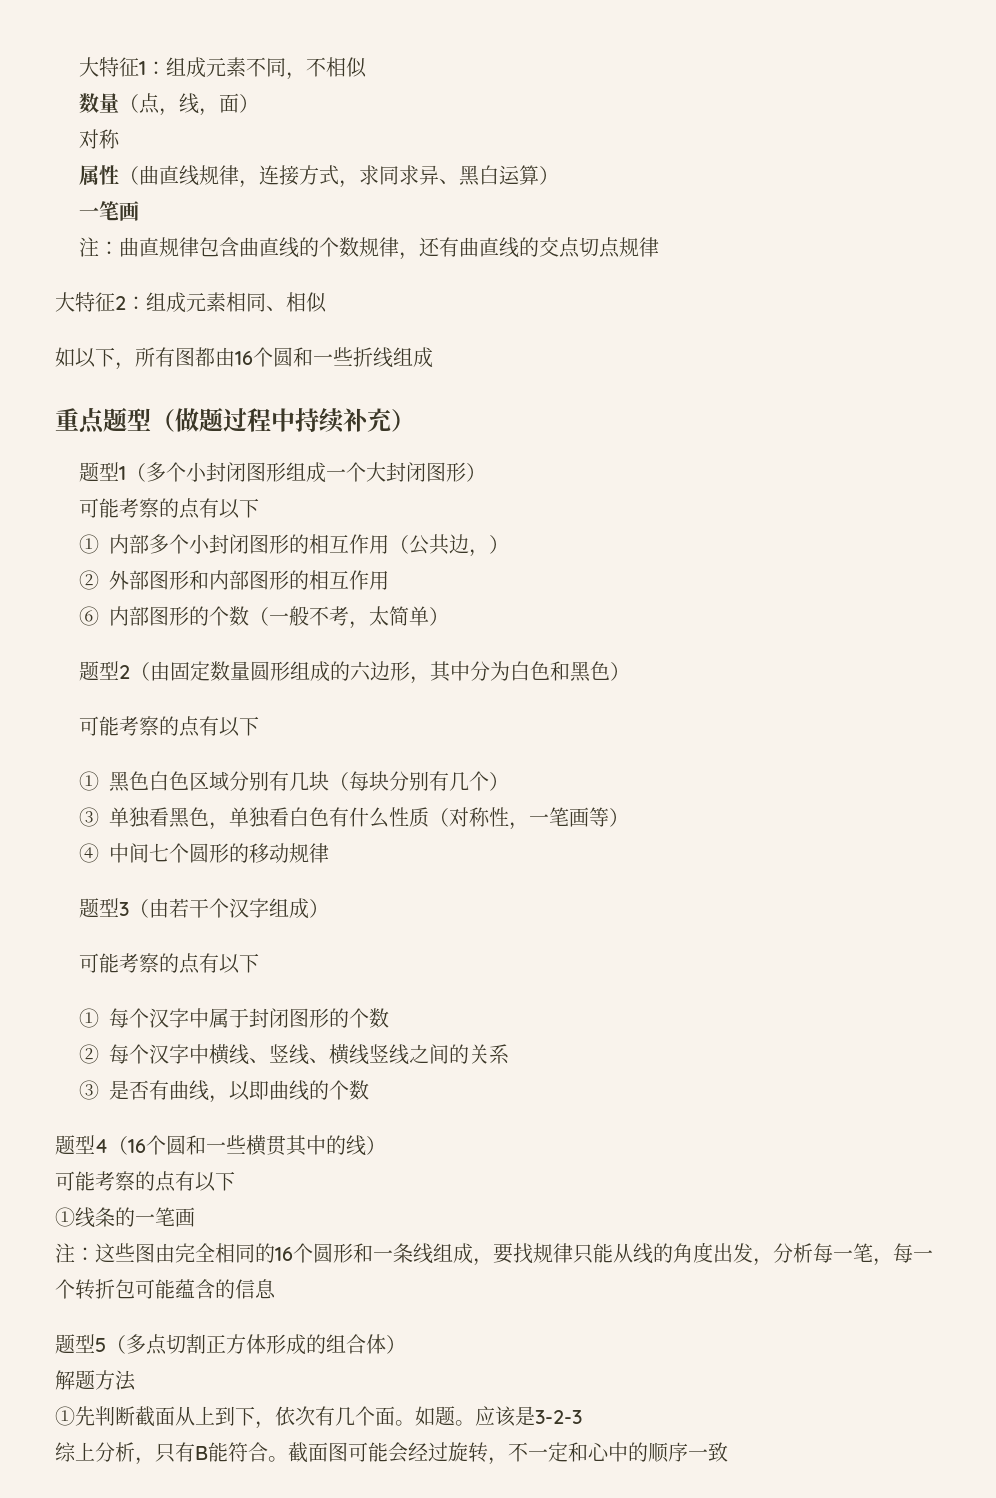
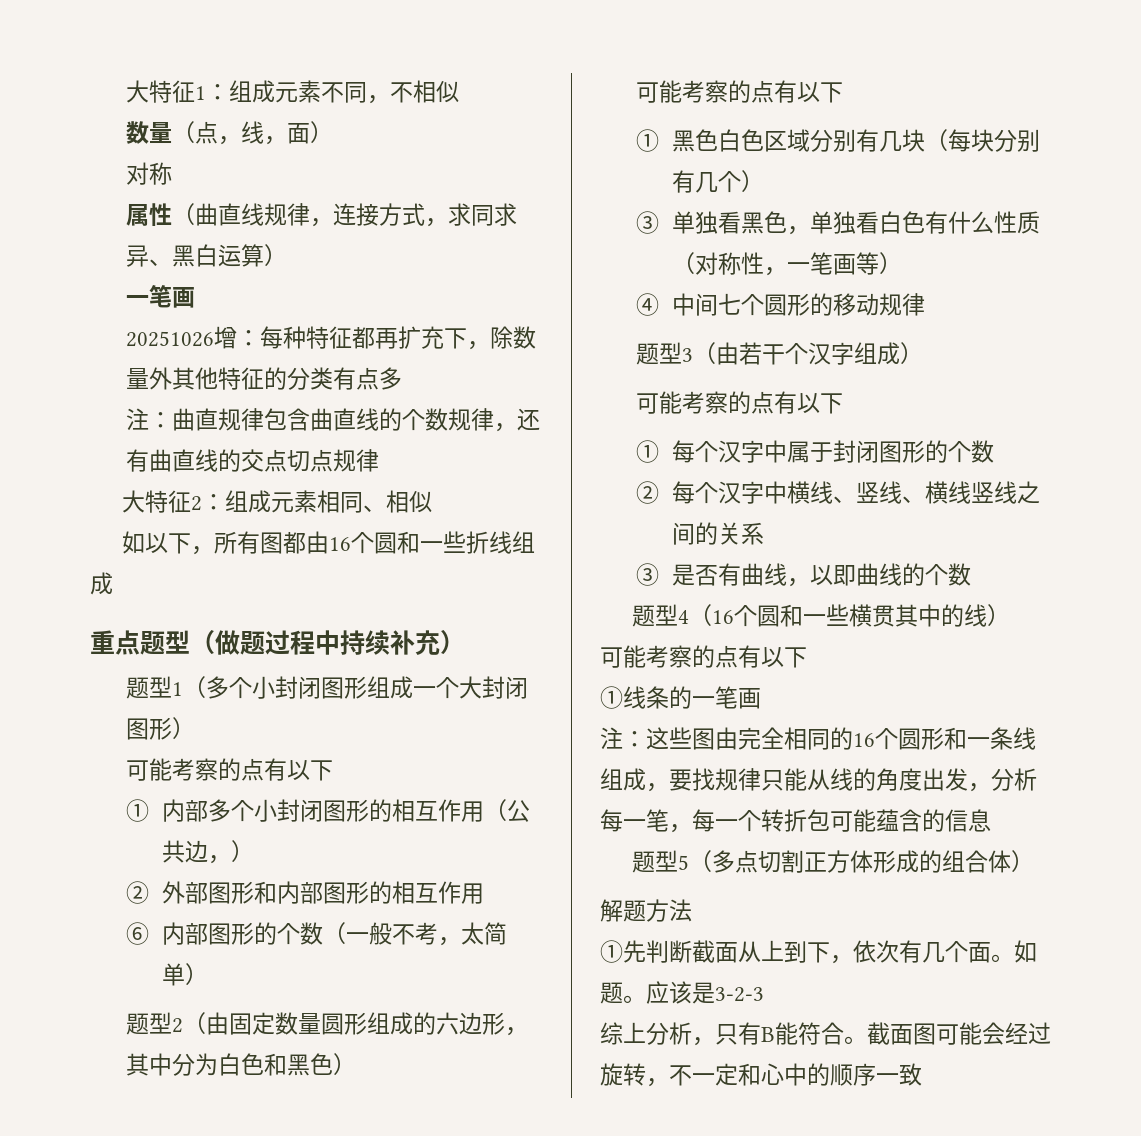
(140, 211) none -> [125,326,536,350] [125,367,402,390] // 20251026增：每种特征都再扩充下，除数量外其他特征的分类有点多

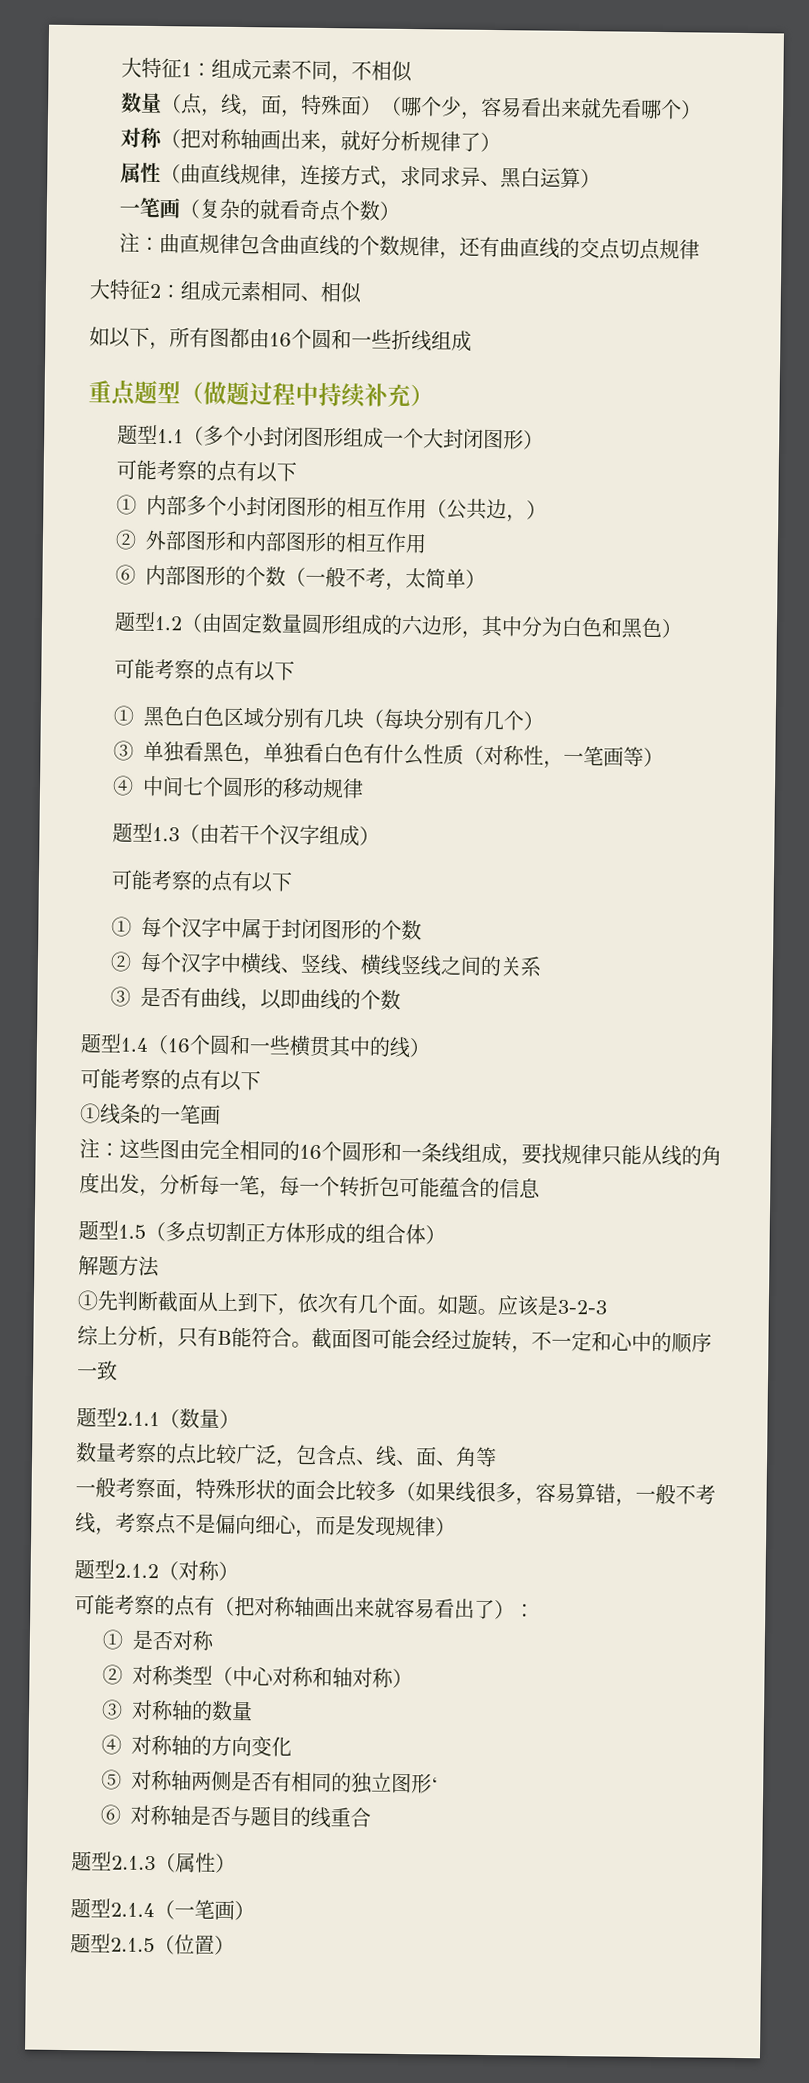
[309,121,333,143] [125,162,172,185] ） // 对称 -> [280,94,703,120] [120,127,502,154] ，特殊面）（哪个少，容易看出来就先看哪个） // 对称（把对称轴画出来，就好分析规律了）
[125,326,536,350] [125,367,402,390] // 20251026增：每种特征都再扩充下，除数量外其他特征的分类有点多 -> [179,198,401,222] （复杂的就看奇点个数）
[171,682,183,696] 1 -> [157,429,185,444] 1.1
[171,1018,183,1033] 2 -> [154,616,184,631] 1.2
[681,348,693,362] 3 -> [152,826,181,842] 1.3
[677,610,689,624] 4 -> [120,1037,149,1052] 1.4
[677,855,689,870] 5 -> [118,1224,146,1239] 1.5
(922, 1074) none -> [76,1407,240,1430] [75,1442,497,1468] [75,1477,716,1507] [75,1512,456,1538] [74,1559,239,1582] [74,1594,535,1620] [102,1629,215,1651] [102,1664,414,1689] [101,1699,254,1722] [101,1734,293,1757] [101,1769,440,1794] [100,1804,372,1829] [71,1851,236,1874] [70,1898,255,1921] [70,1933,235,1956] // 题型2.1.1（数量） // 数量考察的点比较广泛，包含点、线、面、角等 // 一般考察面，特殊形状的面会比较多（如果线很多，容易算错，一般不考线，考察点不是偏向细心，而是发现规律） // 题型2.1.2（对称） // 可能考察的点有（把对称轴画出来就容易看出了）： // ①是否对称 // ②对称类型（中心对称和轴对称） // ③对称轴的数量 // ④对称轴的方向变化 // ⑤对称轴两侧是否有相同的独立图形‘ // ⑥对称轴是否与题目的线重合 // 题型2.1.3（属性） // 题型2.1.4（一笔画） // 题型2.1.5（位置）

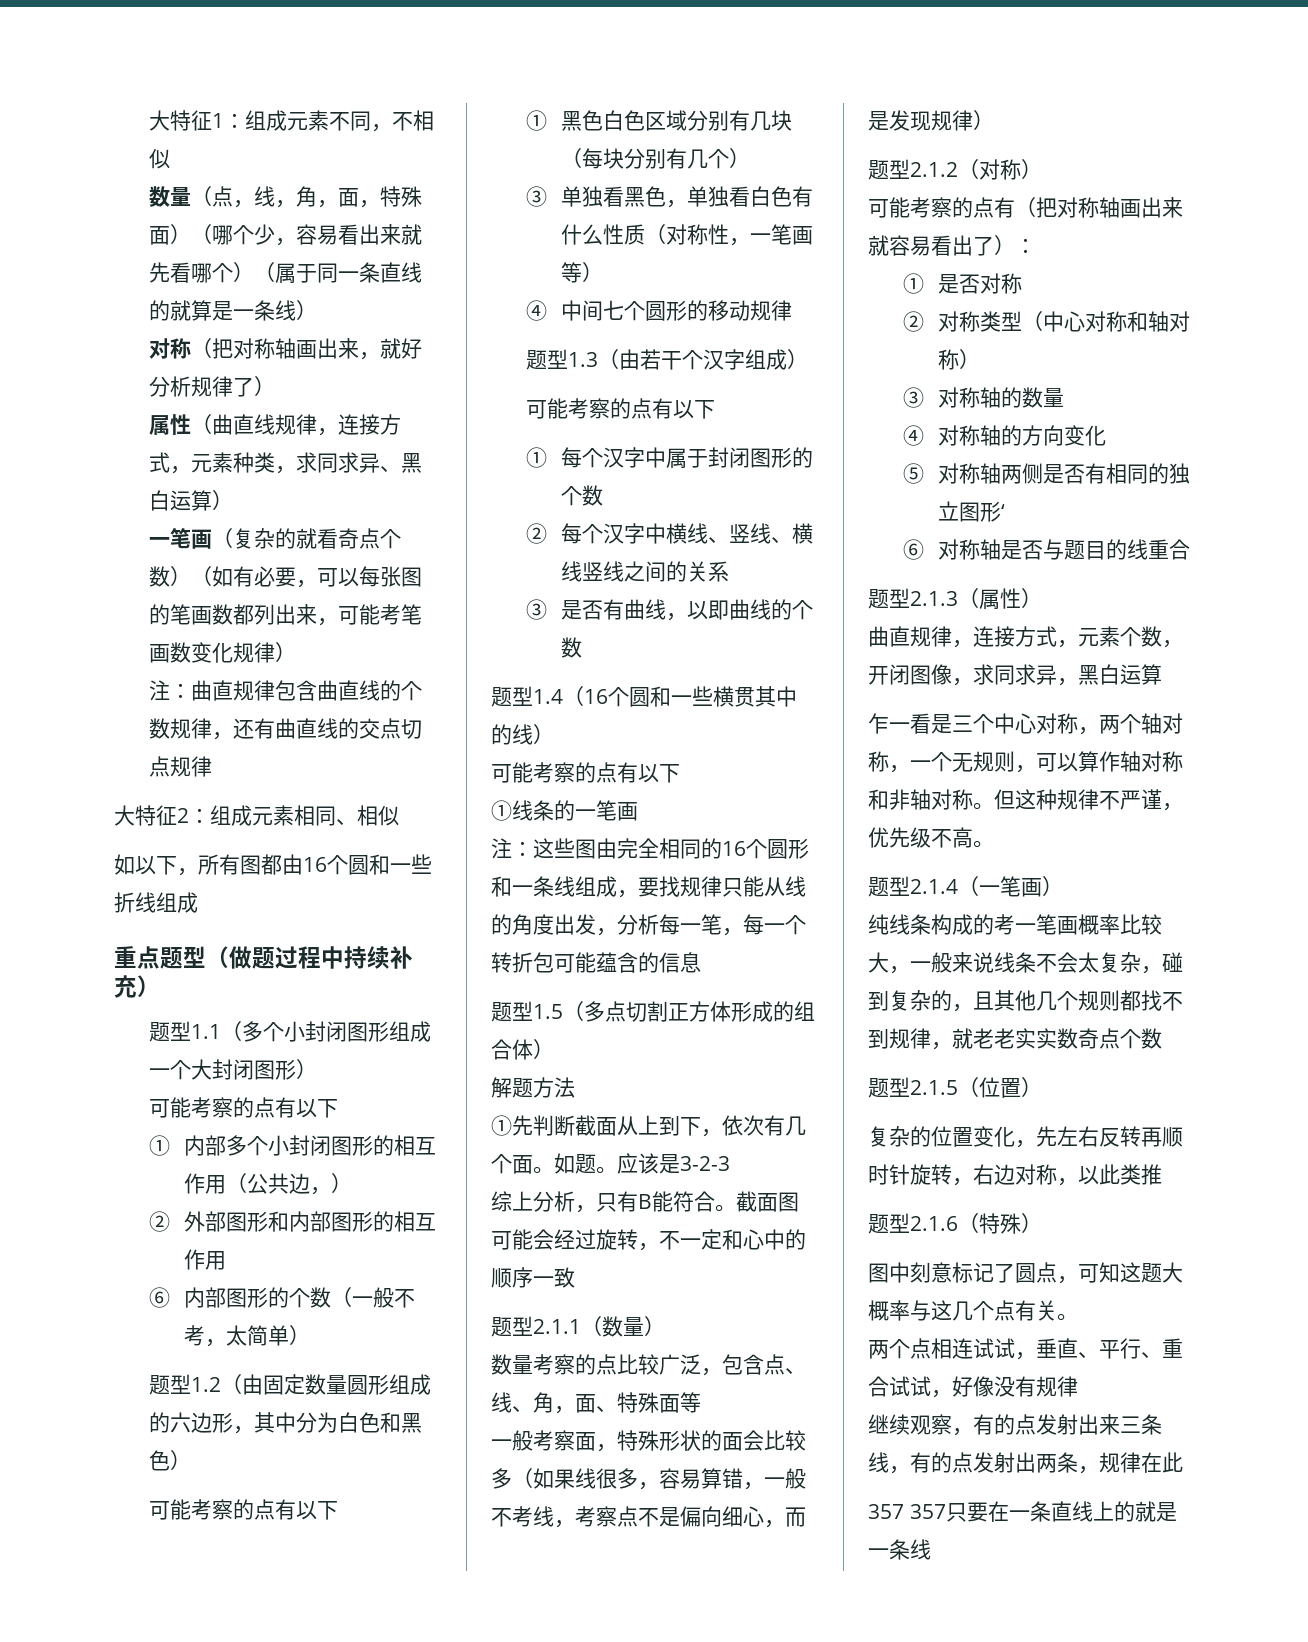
(263, 113) none -> [295,186,338,208] 角，
(703, 110) none -> [253,262,422,284] [148,300,317,321] （属于同一条直线的就算是一条线）
(402, 184) none -> [190,452,296,474] 元素种类，
(401, 211) none -> [190,566,422,588] [148,604,422,626] [148,642,296,663] （如有必要，可以每张图的笔画数都列出来，可能考笔画数变化规律）
[415,1446,477,1467] 面、角 -> [533,1392,680,1414] 角，面、特殊面
(236, 1863) none -> [868,626,1183,648] [868,664,1162,686] [868,713,1183,735] [868,751,1183,773] [868,789,1183,811] [868,827,994,848] // 曲直规律，连接方式，元素个数，开闭图像，求同求异，黑白运算 // 乍一看是三个中心对称，两个轴对称，一个无规则，可以算作轴对称和非轴对称。但这种规律不严谨，优先级不高。
[70,1933,235,1956] 题型2.1.5（位置） -> [868,914,1162,935] [868,952,1183,974] [868,990,1183,1012] [868,1028,1162,1050] [868,1077,1042,1098] [868,1126,1183,1148] [868,1164,1162,1186] [868,1213,1042,1234] [868,1262,1183,1284] [868,1300,1078,1321] [868,1338,1183,1360] [868,1376,1078,1398] [868,1414,1162,1436] [868,1452,1183,1474] [868,1501,1177,1522] [868,1539,931,1560] 纯线条构成的考一笔画概率比较大，一般来说线条不会太复杂，碰到复杂的，且其他几个规则都找不到规律，就老老实实数奇点个数 // 题型2.1.5（位置） // 复杂的位置变化，先左右反转再顺时针旋转，右边对称，以此类推 // 题型2.1.6（特殊） // 图中刻意标记了圆点，可知这题大概率与这几个点有关。 // 两个点相连试试，垂直、平行、重合试试，好像没有规律 // 继续观察，有的点发射出来三条线，有的点发射出两条，规律在此 // 357 357只要在一条直线上的就是一条线

